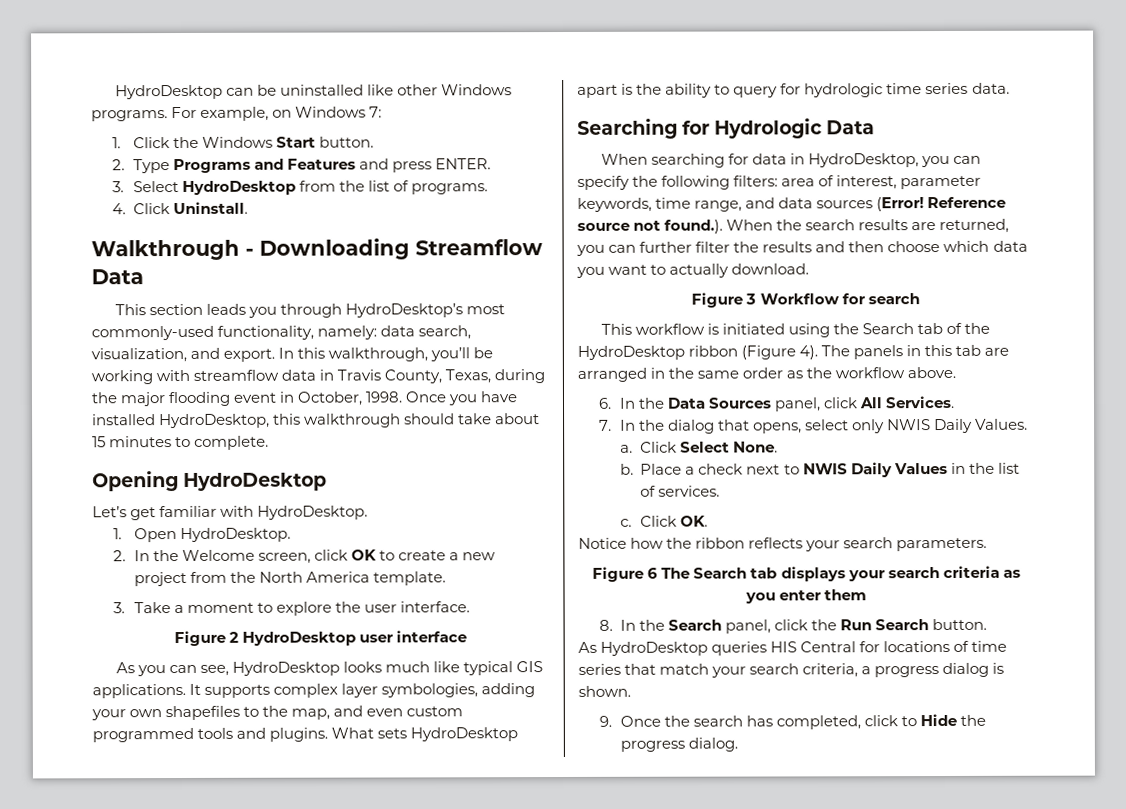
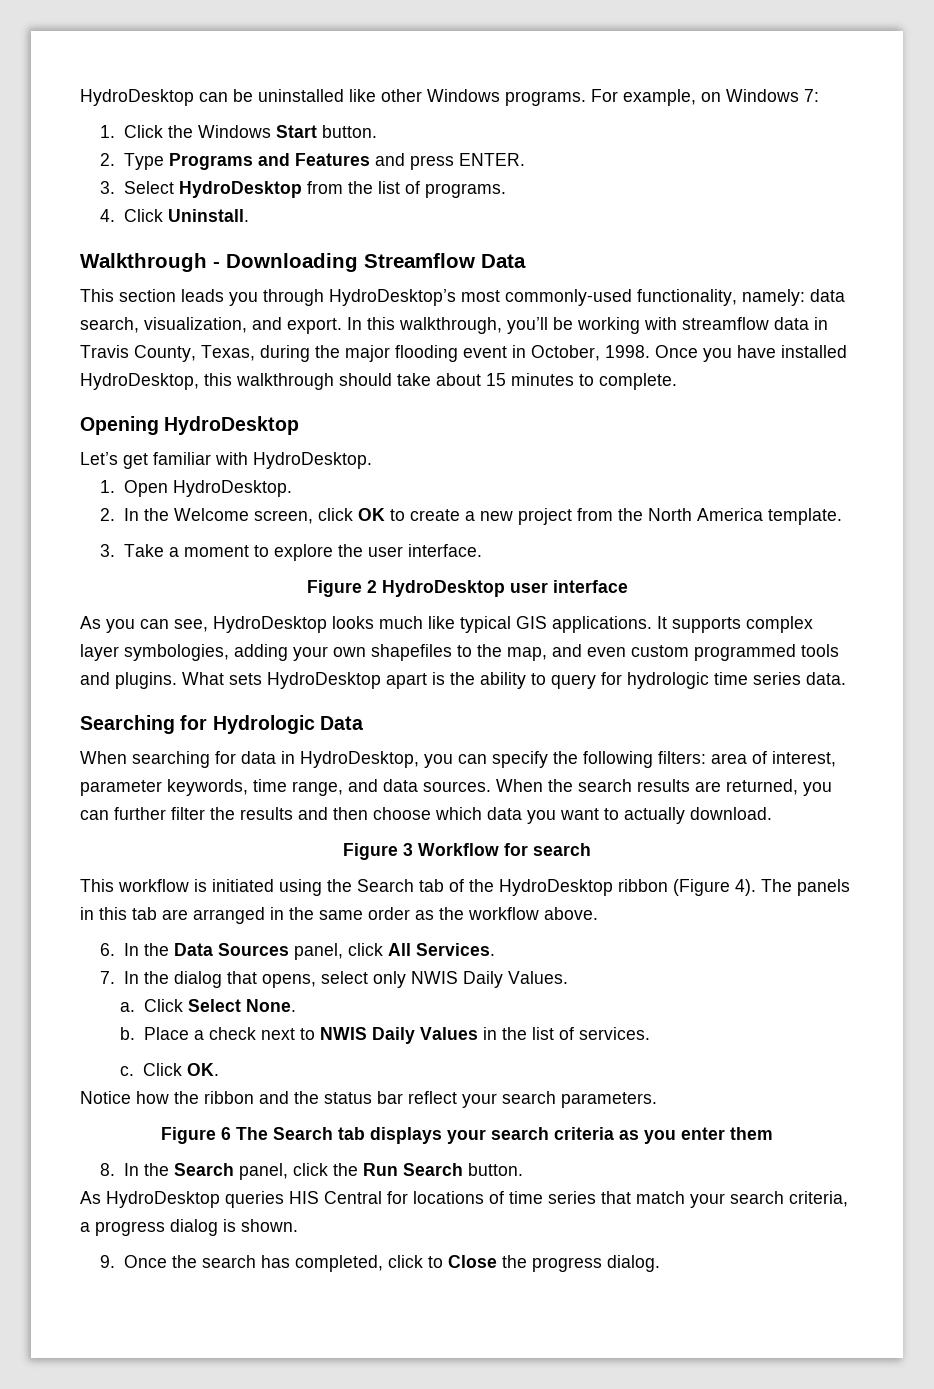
[816,196,1007,212] [577,219,724,234] sources (Error! Reference source not found.). -> [423,781,491,792] sources.
[748,537,804,549] reflects -> [259,1091,457,1104] and the status bar reflect
[919,713,957,727] Hide -> [447,1255,497,1268] Close

